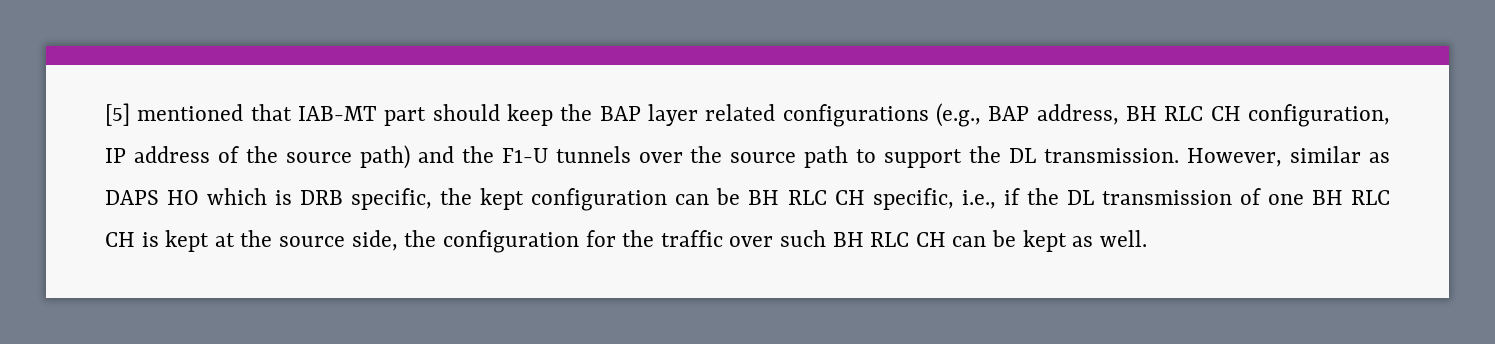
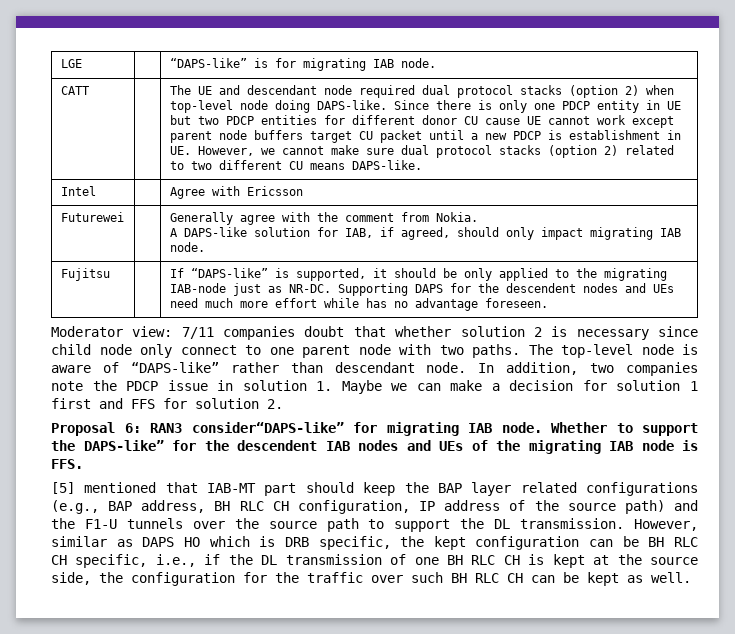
(105, 114) none -> [60,59,82,68] [169,58,436,71] [60,86,89,95] [169,85,674,98] [169,100,681,113] [169,115,674,128] [169,130,681,143] [169,145,674,158] [169,160,422,170] [60,186,96,196] [169,186,303,199] [60,212,124,222] [169,212,478,225] [169,227,681,240] [169,242,205,252] [60,268,110,281] [169,268,667,281] [169,283,674,296] [169,298,548,311] [51,326,699,340] [51,344,698,358] [51,362,698,376] [51,380,698,394] [51,398,283,409] [51,422,698,436] [51,440,698,454] [51,459,83,469] LGE | | “DAPS-like” is for migrating IAB node. // CATT | | The UE and descendant node required dual protocol stacks (option 2) when top-level node doing DAPS-like. Since there is only one PDCP entity in UE but two PDCP entities for different donor CU cause UE cannot work except parent node buffers target CU packet until a new PDCP is establishment in UE. However, we cannot make sure dual protocol stacks (option 2) related to two different CU means DAPS-like. // Intel | | Agree with Ericsson // Futurewei | | Generally agree with the comment from Nokia. // A DAPS-like solution for IAB, if agreed, should only impact migrating IAB node. // Fujitsu | | If “DAPS-like” is supported, it should be only applied to the migrating IAB-node just as NR-DC. Supporting DAPS for the descendent nodes and UEs need much more effort while has no advantage foreseen. // Moderator view: 7/11 companies doubt that whether solution 2 is necessary since child node only connect to one parent node with two paths. The top-level node is aware of “DAPS-like” rather than descendant node. In addition, two companies note the PDCP issue in solution 1. Maybe we can make a decision for solution 1 first and FFS for solution 2. // Proposal 6: RAN3 consider“DAPS-like” for migrating IAB node. Whether to support the DAPS-like” for the descendent IAB nodes and UEs of the migrating IAB node is FFS. //

